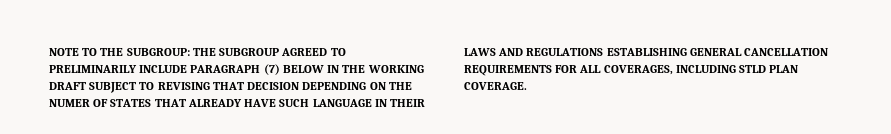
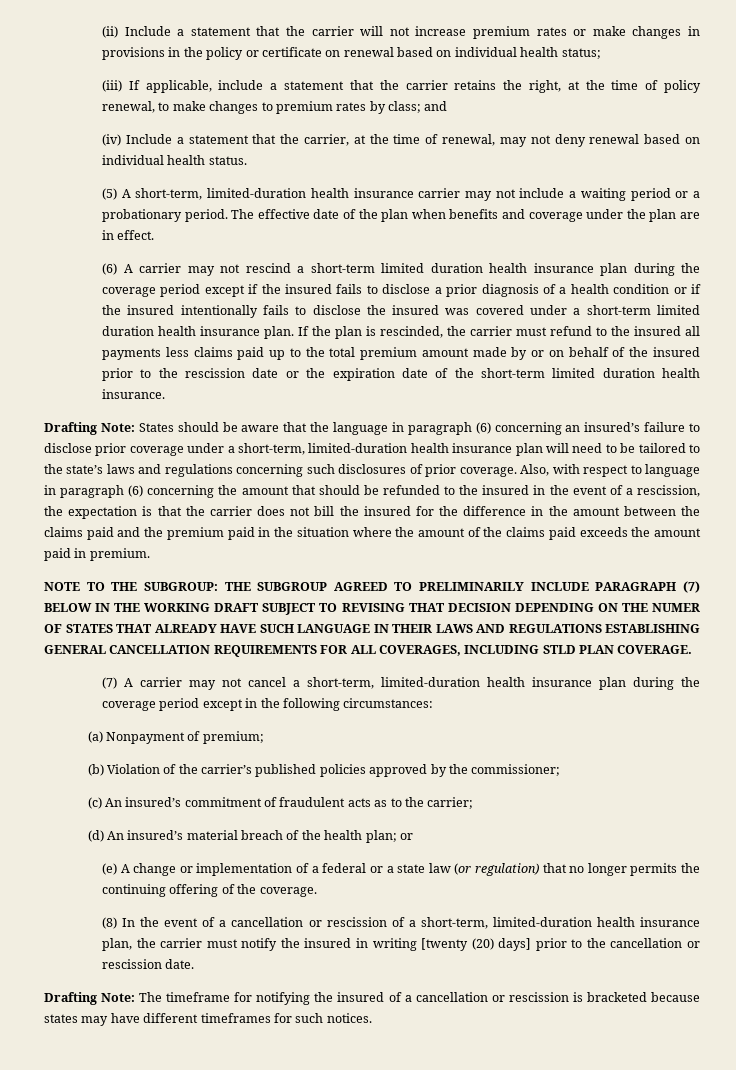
(49, 52) none -> [102,26,700,39] [102,47,601,60] [102,80,701,93] [102,101,448,114] [102,134,701,147] [102,155,247,165] [102,188,700,201] [102,209,700,222] [102,230,155,240] [102,263,700,276] [102,284,701,297] [102,305,701,318] [102,326,700,339] [102,347,701,360] [102,368,700,381] [102,389,166,399] [44,422,700,435] [44,443,700,456] [44,464,700,477] [44,485,700,498] [44,506,700,519] [44,527,701,540] [44,548,150,561] (ii) Include a statement that the carrier will not increase premium rates or make changes in provisions in the policy or certificate on renewal based on individual health status; // (iii) If applicable, include a statement that the carrier retains the right, at the time of policy renewal, to make changes to premium rates by class; and // (iv) Include a statement that the carrier, at the time of renewal, may not deny renewal based on individual health status. // (5) A short-term, limited-duration health insurance carrier may not include a waiting period or a probationary period. The effective date of the plan when benefits and coverage under the plan are in effect. // (6) A carrier may not rescind a short-term limited duration health insurance plan during the coverage period except if the insured fails to disclose a prior diagnosis of a health condition or if the insured intentionally fails to disclose the insured was covered under a short-term limited duration health insurance plan. If the plan is rescinded, the carrier must refund to the insured all payments less claims paid up to the total premium amount made by or on behalf of the insured prior to the rescission date or the expiration date of the short-term limited duration health insurance. // Drafting Note: States should be aware that the language in paragraph (6) concerning an insured’s failure to disclose prior coverage under a short-term, limited-duration health insurance plan will need to be tailored to the state’s laws and regulations concerning such disclosures of prior coverage. Also, with respect to language in paragraph (6) concerning the amount that should be refunded to the insured in the event of a rescission, the expectation is that the carrier does not bill the insured for the difference in the amount between the claims paid and the premium paid in the situation where the amount of the claims paid exceeds the amount paid in premium. //
(527, 86) none -> [102,677,700,690] [102,698,434,711] [87,731,264,744] [87,764,561,777] [87,797,474,809] [87,830,413,843] [102,863,701,876] [102,884,317,897] [102,917,700,929] [102,938,700,951] [102,959,195,969] [44,992,701,1005] [44,1013,372,1026] // (7) A carrier may not cancel a short-term, limited-duration health insurance plan during the coverage period except in the following circumstances: // (a) Nonpayment of premium; // (b) Violation of the carrier’s published policies approved by the commissioner; // (c) An insured’s commitment of fraudulent acts as to the carrier; // (d) An insured’s material breach of the health plan; or // (e) A change or implementation of a federal or a state law (or regulation) that no longer permits the continuing offering of the coverage. // (8) In the event of a cancellation or rescission of a short-term, limited-duration health insurance plan, the carrier must notify the insured in writing [twenty (20) days] prior to the cancellation or rescission date. // Drafting Note: The timeframe for notifying the insured of a cancellation or rescission is bracketed because states may have different timeframes for such notices.

